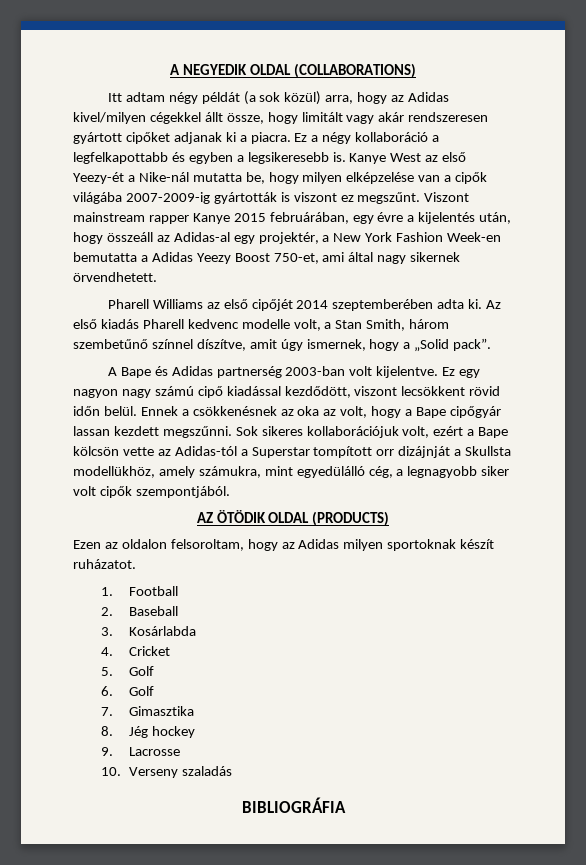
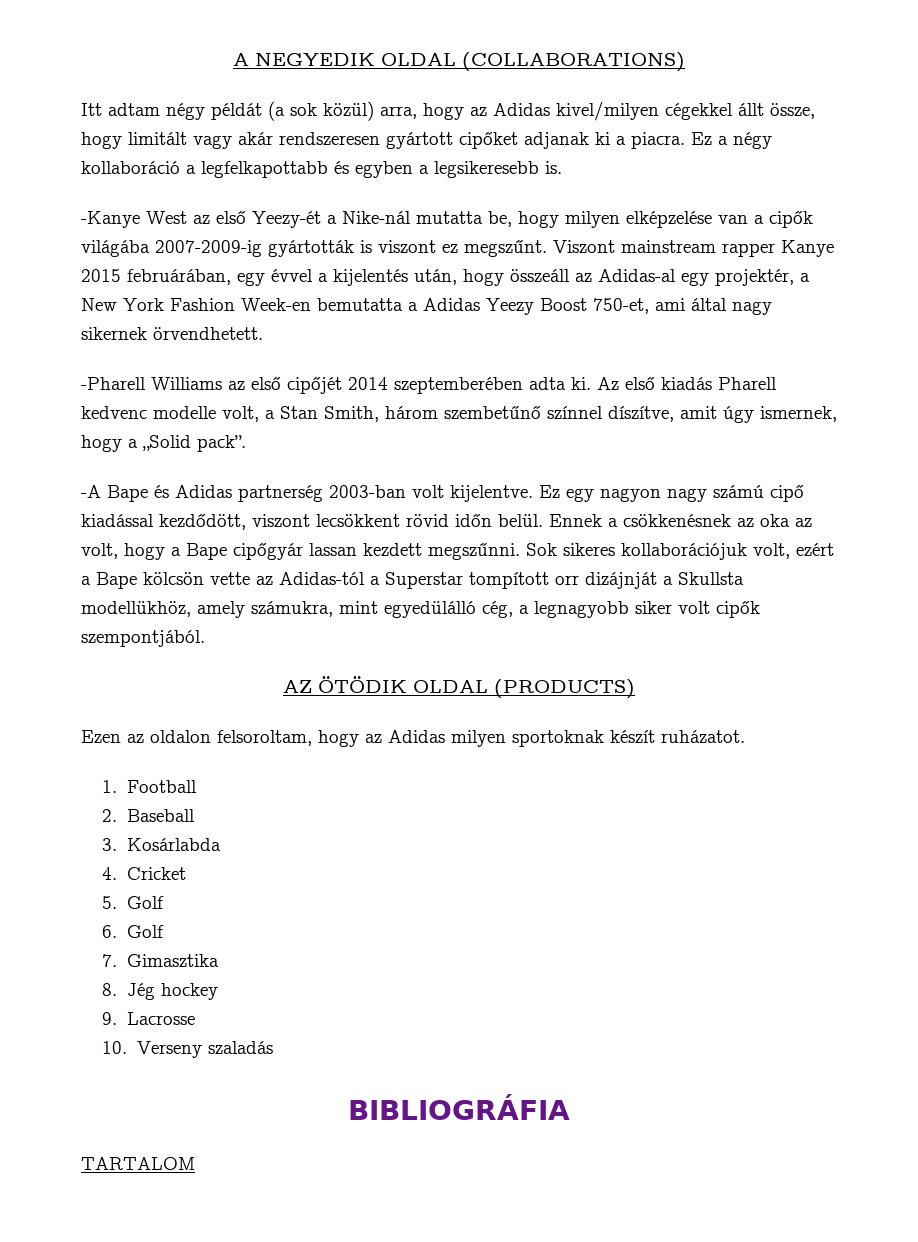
[349,153,387,164] Kanye -> [81,211,140,228] // -Kanye
[377,212,404,222] évre -> [271,269,313,282] évvel
[107,299,149,309] Pharell -> [81,377,146,390] -Pharell
[107,367,117,376] A -> [81,485,101,498] -A
(346, 805) none -> [81,1157,195,1170] // TARTALOM

